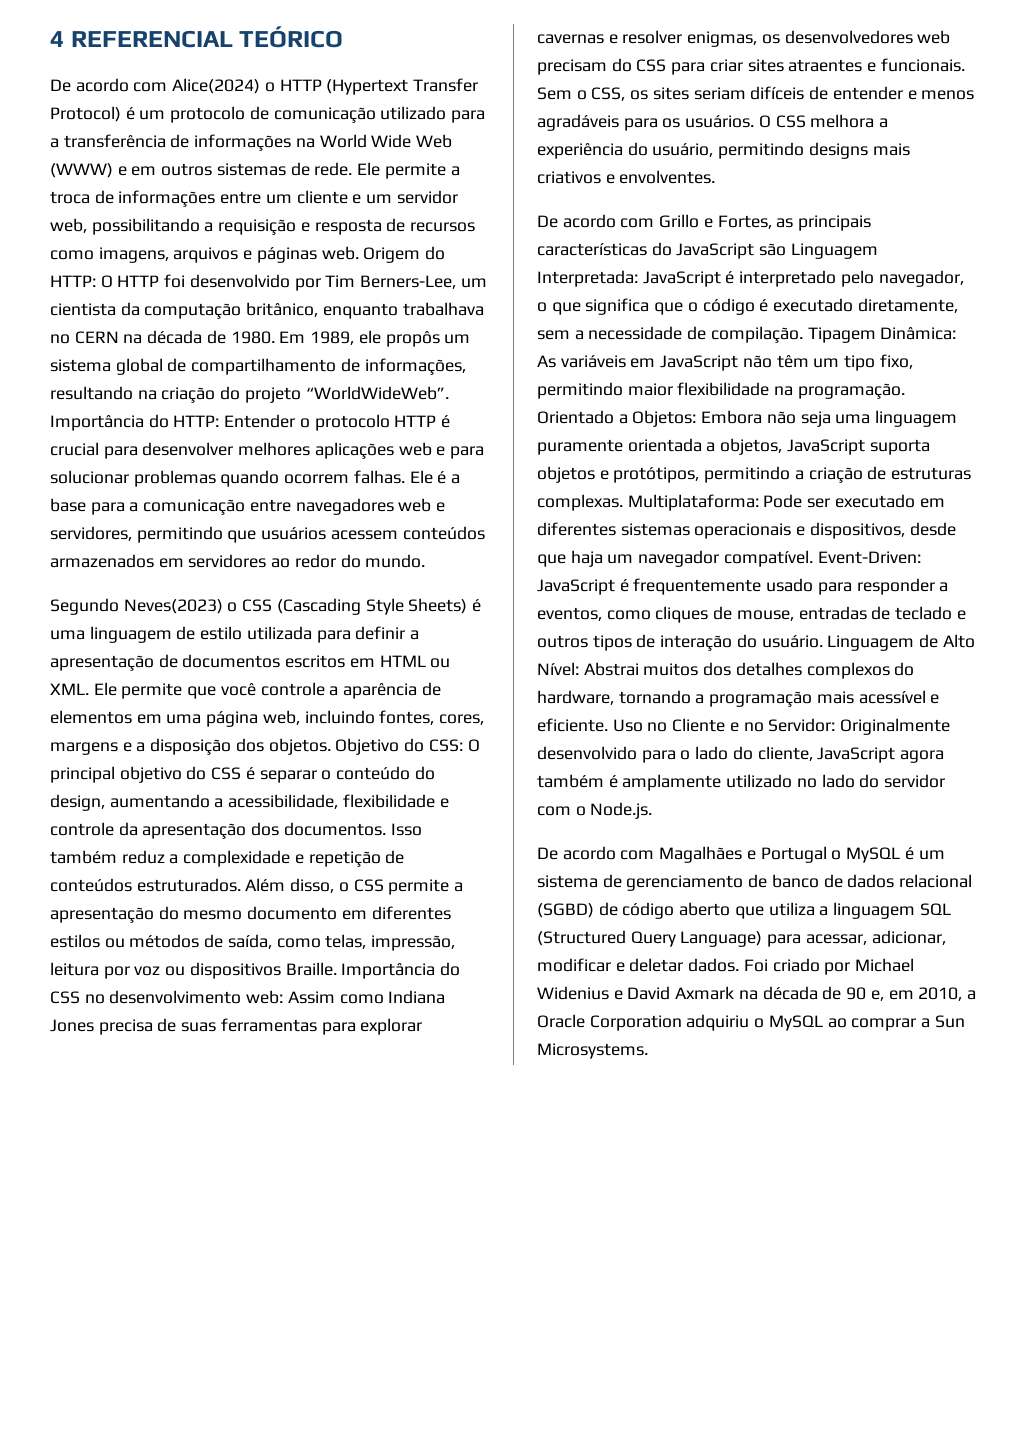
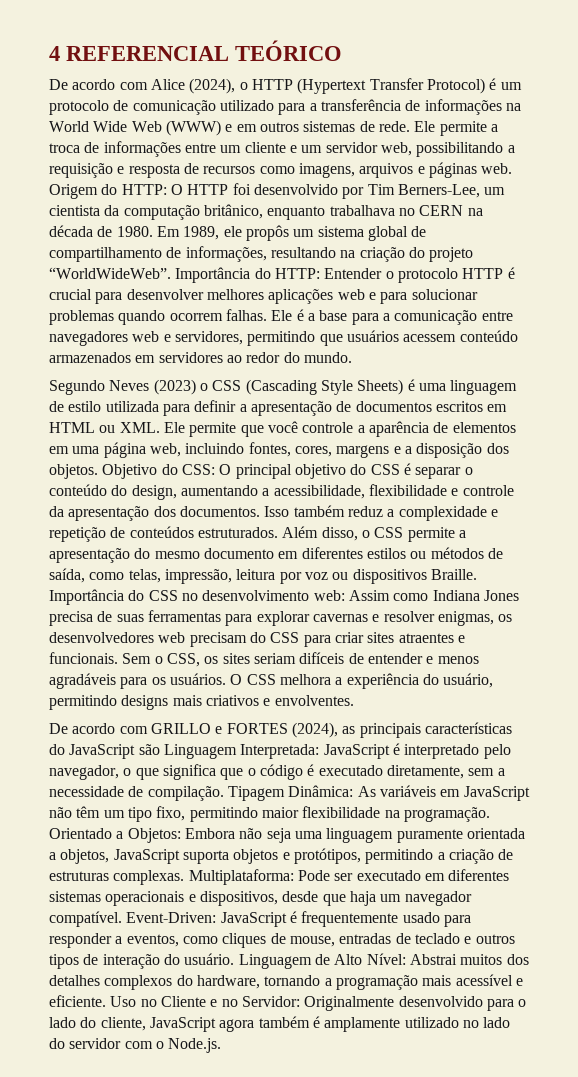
[172,78,261,94] Alice(2024) -> [150,78,236,94] Alice (2024),
[402,526,485,540] conteúdos -> [459,330,518,342] conteúdo
[123,599,223,614] Neves(2023) -> [109,379,196,395] Neves (2023)
[659,214,772,229] Grillo e Fortes, -> [150,722,338,738] GRILLO e FORTES (2024),
[537,846,945,863] [537,874,973,891] [537,902,951,919] [537,930,946,947] [537,958,915,975] [537,986,976,1001] [537,1014,965,1031] [537,1043,648,1059] // De acordo com Magalhães e Portugal o MySQL é um sistema de gerenciamento de banco de dados relacional (SGBD) de código aberto que utiliza a linguagem SQL (Structured Query Language) para acessar, adicionar, modificar e deletar dados. Foi criado por Michael Widenius e David Axmark na década de 90 e, em 2010, a Oracle Corporation adquiriu o MySQL ao comprar a Sun Microsystems. -> (222, 1045) none

